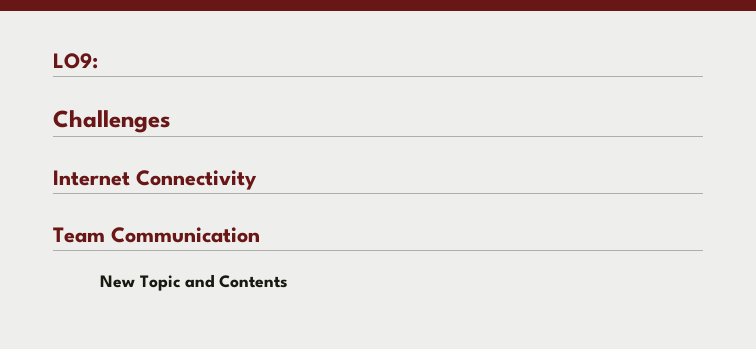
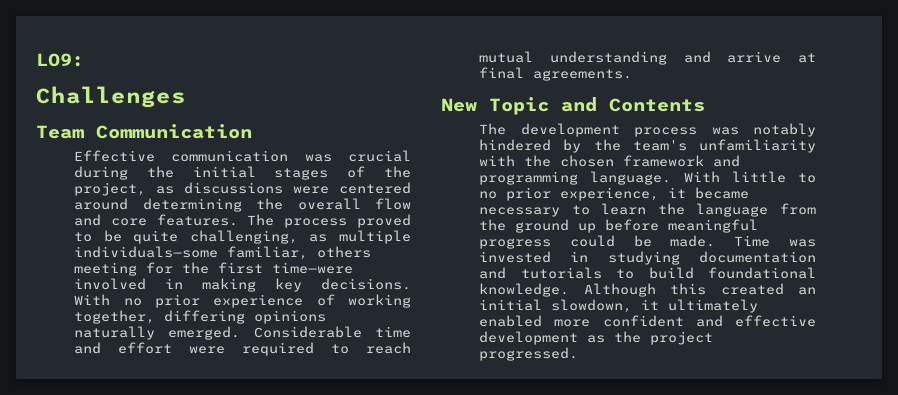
[53,170,257,190] // Internet Connectivity -> (186, 97) none
[100,274,289,291] New Topic and Contents -> [74,150,411,162] [74,166,411,180] [74,182,411,196] [74,198,411,212] [74,214,411,228] [74,230,411,244] [74,246,372,260] [74,262,354,276] [74,278,411,292] [74,294,411,308] [74,310,327,324] [74,326,411,340] [74,342,411,356] [479,51,816,65] [479,67,633,81] [441,97,705,115] [479,123,816,137] [479,139,816,153] [479,155,741,167] [479,171,816,185] [479,187,750,201] [479,203,816,217] [479,219,759,233] [479,235,816,249] [479,251,816,265] [479,267,816,279] [479,283,816,297] [479,299,759,313] [479,315,816,327] [479,331,714,345] [479,347,579,361] Effective communication was crucial during the initial stages of the project, as discussions were centered around determining the overall flow and core features. The process proved to be quite challenging, as multiple individuals—some familiar, others meeting for the first time—were involved in making key decisions. With no prior experience of working together, differing opinions naturally emerged. Considerable time and effort were required to reach mutual understanding and arrive at final agreements. // New Topic and Contents // The development process was notably hindered by the team's unfamiliarity with the chosen framework and programming language. With little to no prior experience, it became necessary to learn the language from the ground up before meaningful progress could be made. Time was invested in studying documentation and tutorials to build foundational knowledge. Although this created an initial slowdown, it ultimately enabled more confident and effective development as the project progressed.

